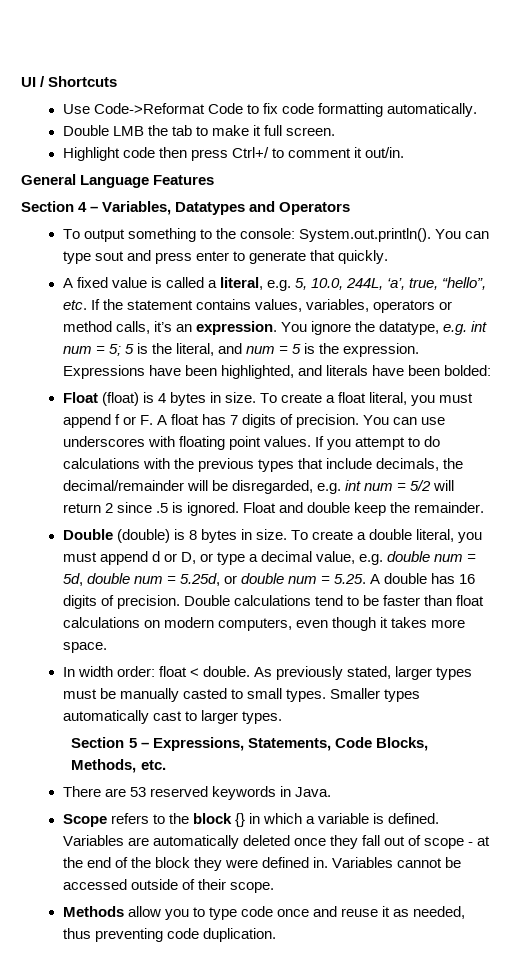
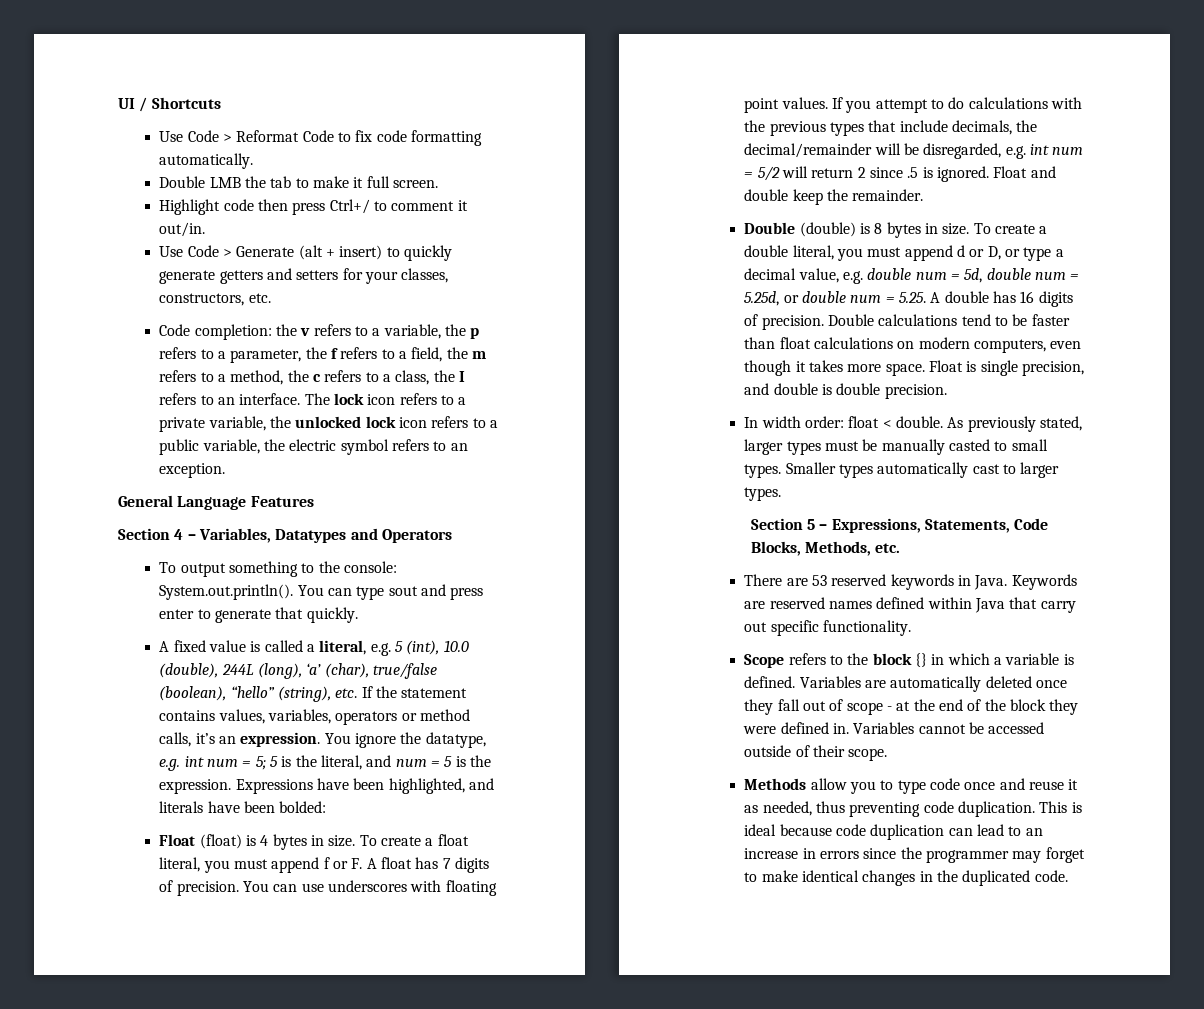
[93,103,205,114] Code->Reformat -> [187,130,300,142] Code > Reformat
(405, 152) none -> [159,245,453,261] [159,268,449,284] [159,293,271,306] [159,324,480,340] [159,347,486,363] [159,370,465,385] [159,393,467,405] [159,416,499,432] [159,439,468,455] [159,463,226,478] // Use Code > Generate (alt + insert) to quickly generate getters and setters for your classes, constructors, etc. // Code completion: the v refers to a variable, the p refers to a parameter, the f refers to a field, the m refers to a method, the c refers to a class, the I refers to an interface. The lock icon refers to a private variable, the unlocked lock icon refers to a public variable, the electric symbol refers to an exception.
[295,277,487,290] 5, 10.0, 244L, ‘a’, true, “hello”, -> [395,640,469,655] [159,663,438,679] [159,686,332,702] 5 (int), 10.0 (double), 244L (long), ‘a’ (char), true/false (boolean), “hello” (string),
(107, 647) none -> [929,360,1085,376] [744,383,947,399] Float is single precision, and double is double precision.
(332, 792) none -> [1011,574,1077,590] [744,597,1076,613] [744,620,912,636] Keywords are reserved names defined within Java that carry out specific functionality.
(276, 935) none -> [1039,801,1082,813] [744,824,1043,840] [744,847,1085,863] [744,870,1068,886] This is ideal because code duplication can lead to an increase in errors since the programmer may forget to make identical changes in the duplicated code.

